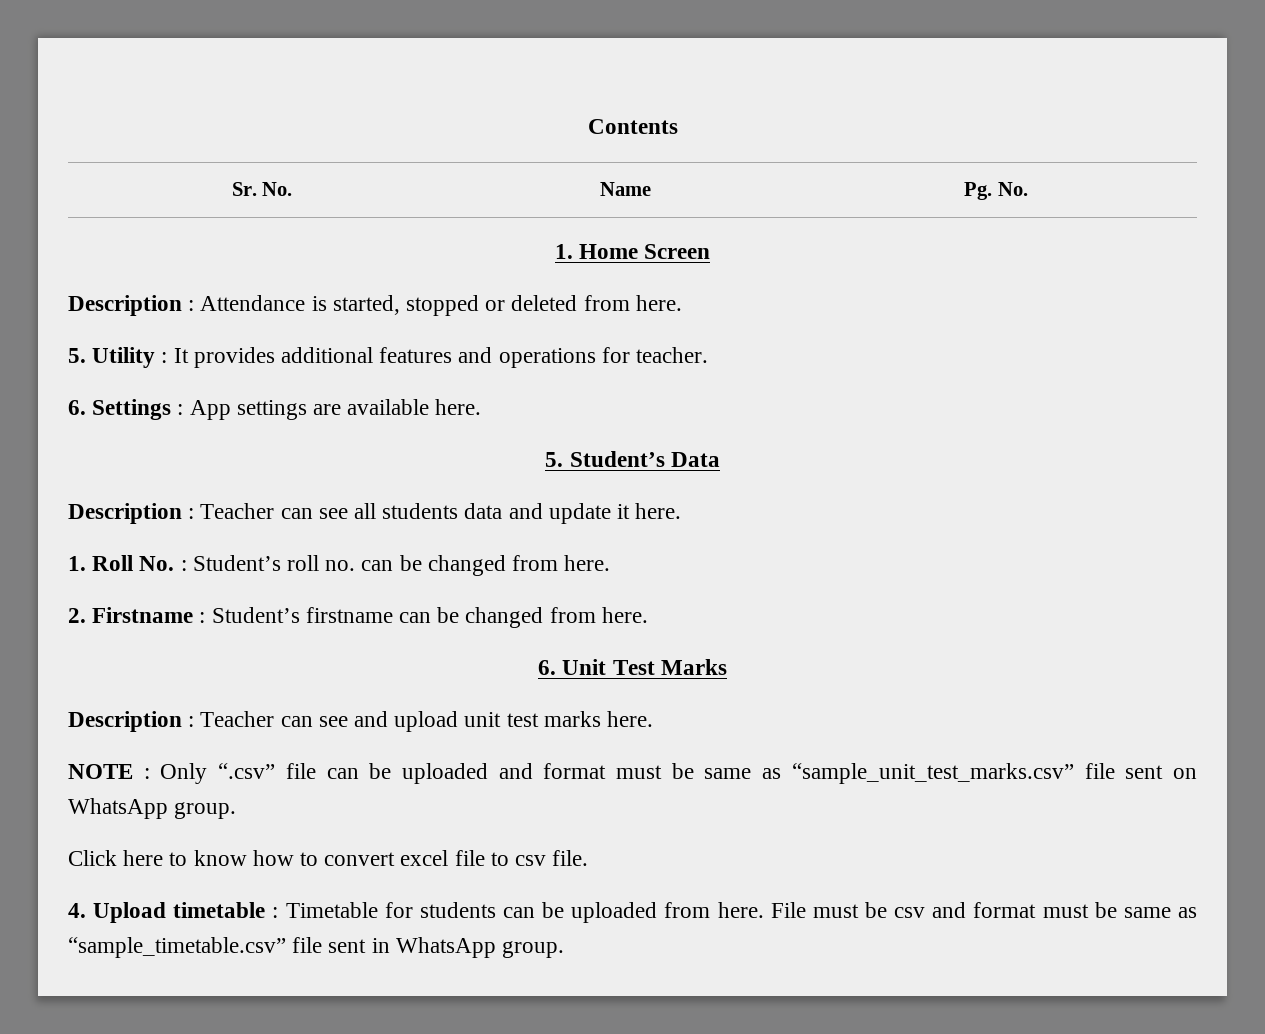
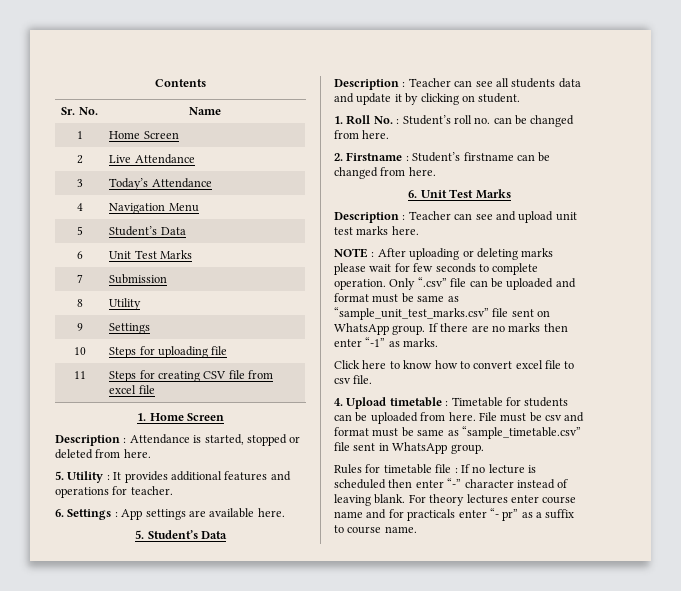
[964,182,1028,200] | Pg. No. -> [76,131,83,139] [109,131,179,139] [76,155,83,164] [109,154,195,164] [76,179,83,187] [109,178,212,190] [76,203,83,211] [109,203,199,214] [76,226,83,235] [109,226,186,236] [76,251,83,259] [109,250,193,259] [76,274,83,283] [109,274,168,284] [76,299,83,307] [109,298,142,310] [76,323,83,331] [109,323,151,334] [73,347,86,355] [109,346,228,358] [73,371,86,379] [109,370,274,382] [109,385,155,394] // 1 | Home Screen // 2 | Live Attendance // 3 | Today’s Attendance // 4 | Navigation Menu // 5 | Student’s Data // 6 | Unit Test Marks // 7 | Submission // 8 | Utility // 9 | Settings // 10 | Steps for uploading file // 11 | Steps for creating CSV file from excel file
[635,503,682,519] here. -> [405,93,521,105] by clicking on student.
(150, 773) none -> [377,248,554,260] [334,263,539,275] [334,279,386,290] After uploading or deleting marks please wait for few seconds to complete operation.
(237, 810) none -> [428,323,568,332] [334,337,439,347] If there are no marks then enter “-1” as marks.
(565, 949) none -> [334,464,536,474] [334,478,569,489] [334,494,577,506] [334,508,575,521] [334,525,417,534] // Rules for timetable file : If no lecture is scheduled then enter “-” character instead of leaving blank. For theory lectures enter course name and for practicals enter “- pr” as a suffix to course name.

